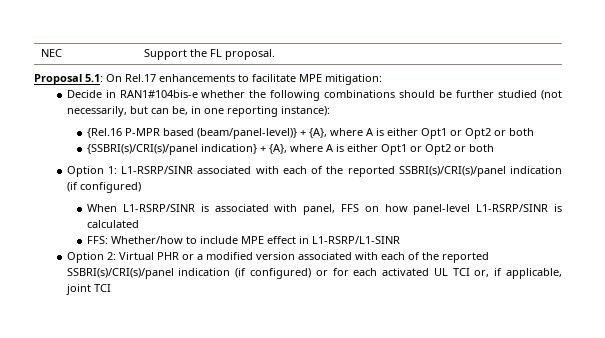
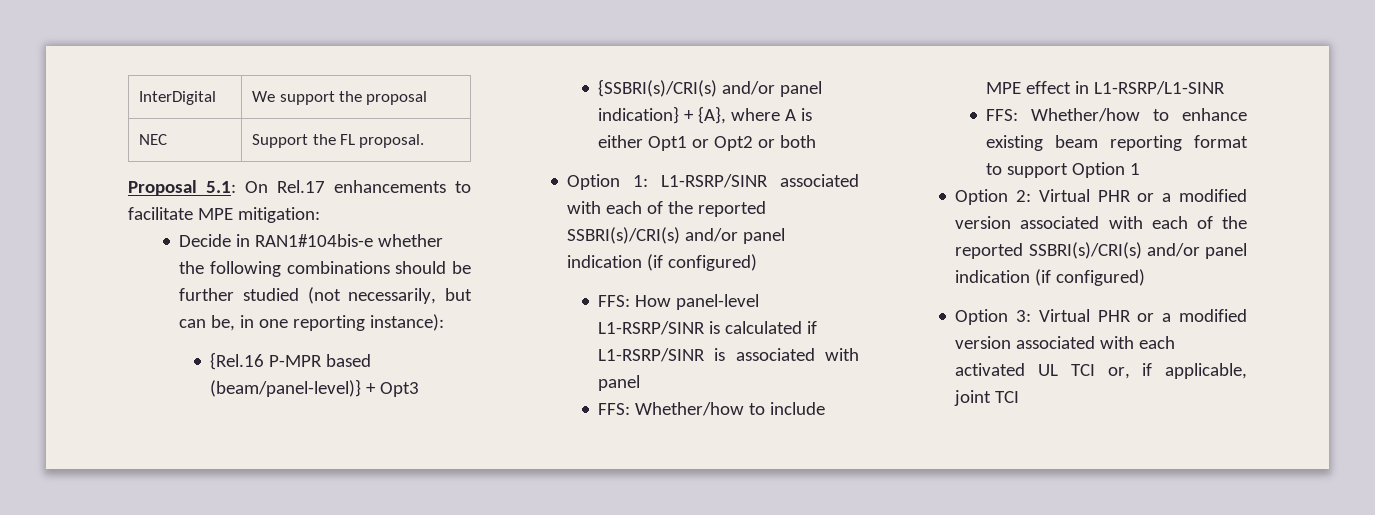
(41, 53) none -> [139,91,217,105] [252,91,428,105] InterDigital | We support the proposal //
[309,128,535,139] [87,144,199,155] {A}, where A is either Opt1 or Opt2 or both // {SSBRI(s)/CRI(s)/panel -> [380,382,420,397] [598,79,823,97] Opt3 // {SSBRI(s)/CRI(s) and/or panel
[398,166,562,177] [66,182,141,193] [87,204,562,215] [87,220,140,228] SSBRI(s)/CRI(s)/panel indication (if configured) // When L1-RSRP/SINR is associated with panel, FFS on how panel-level L1-RSRP/SINR is calculated -> [567,227,786,244] [567,254,758,271] [598,294,760,310] [598,321,818,335] [598,348,859,362] [598,375,641,391] SSBRI(s)/CRI(s) and/or panel indication (if configured) // FFS: How panel-level L1-RSRP/SINR is calculated if L1-RSRP/SINR is associated with panel
(401, 240) none -> [986,108,1247,122] [986,135,1248,151] [986,162,1141,178] // FFS: Whether/how to enhance existing beam reporting format to support Option 1
[66,268,349,279] SSBRI(s)/CRI(s)/panel indication (if configured) or for -> [1028,242,1247,259] [955,269,1146,286] [955,309,1247,325] [955,336,1135,349] SSBRI(s)/CRI(s) and/or panel indication (if configured) // Option 3: Virtual PHR or a modified version associated with

